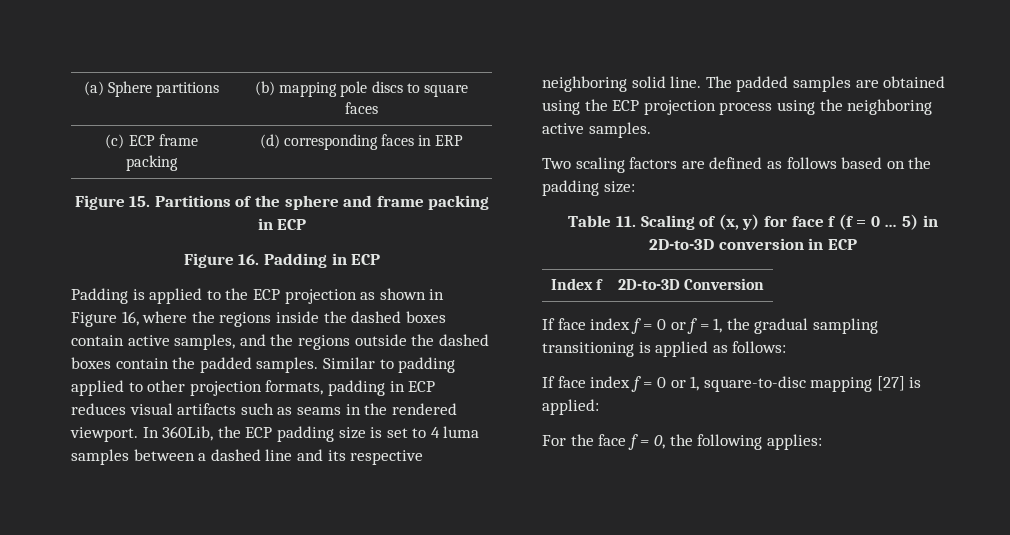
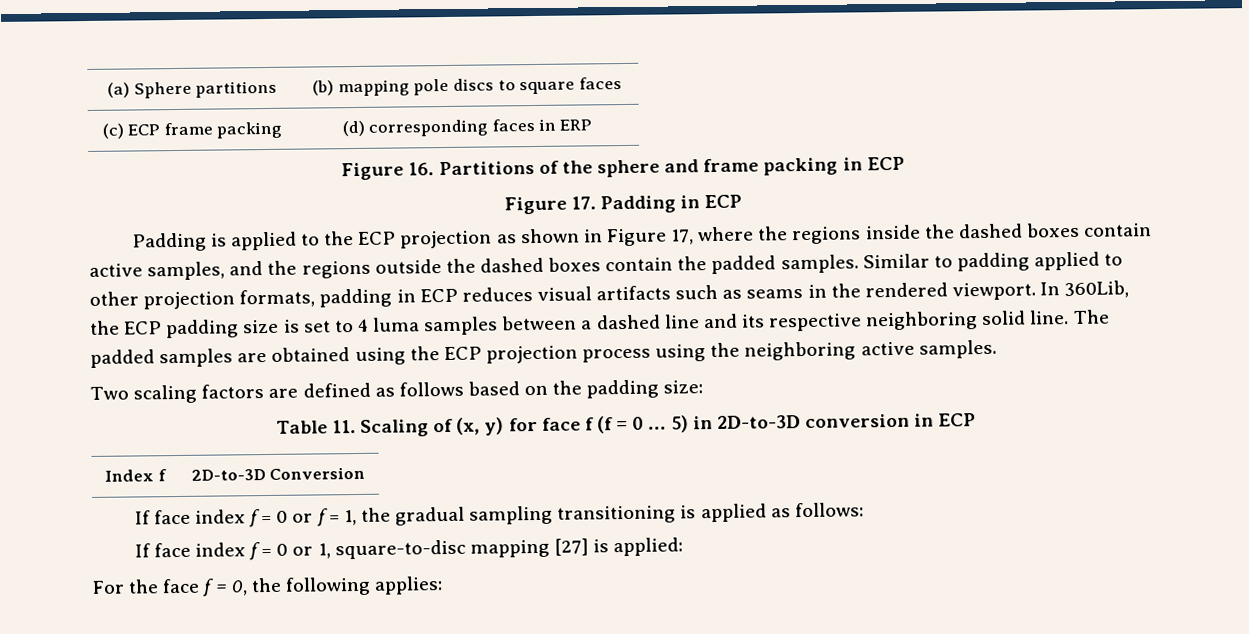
[129,196,151,207] 15. -> [408,162,435,176] 16.
[238,254,260,265] 16. -> [570,196,596,210] 17.
[121,311,139,326] 16, -> [671,229,695,245] 17,

